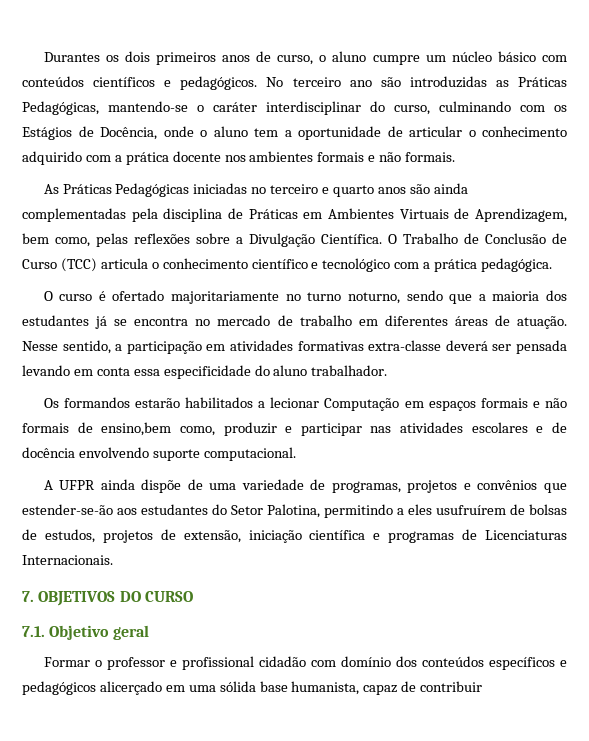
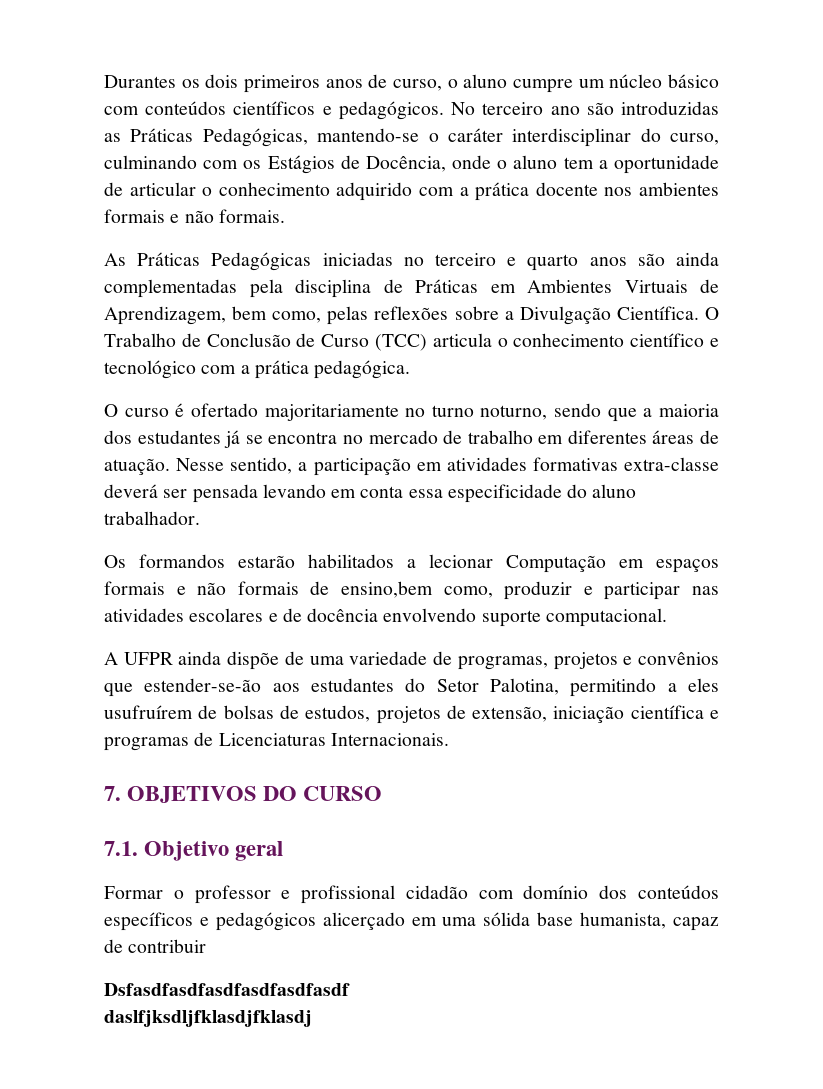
(483, 686) none -> [104,983,350,996] [104,1010,312,1027] // Dsfasdfasdfasdfasdfasdfasdf // daslfjksdljfklasdjfklasdj

